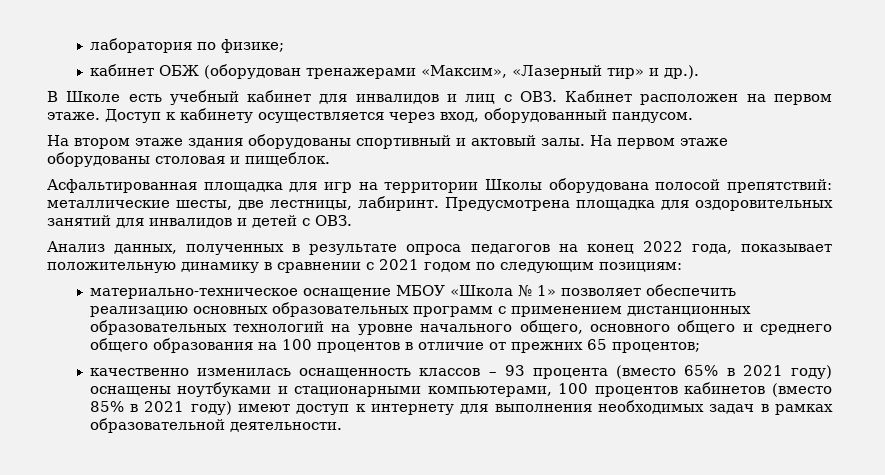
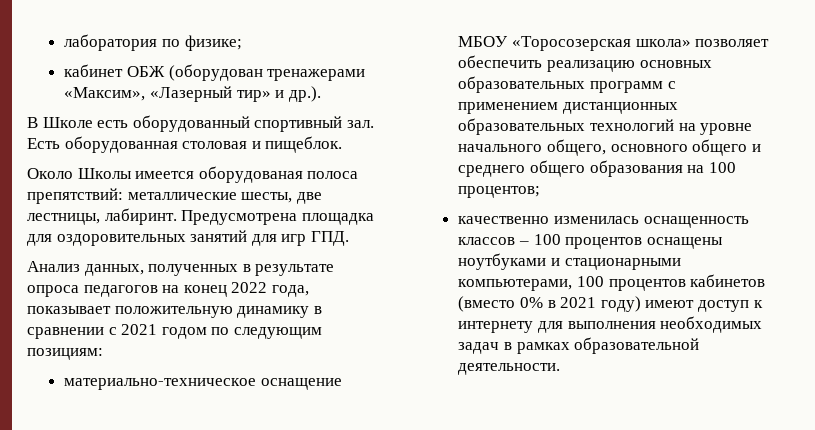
[169,90,833,105] [47,108,693,123] [47,134,728,149] [47,152,330,167] [47,178,721,193] учебный кабинет для инвалидов и лиц с ОВЗ. Кабинет расположен на первом этаже. Доступ к кабинету осуществляется через вход, оборудованный пандусом. // На втором этаже здания оборудованы спортивный и актовый залы. На первом этаже оборудованы столовая и пищеблок. // Асфальтированная площадка для игр на территории Школы оборудована полосой -> [132,115,374,132] [27,136,343,153] [27,166,359,183] оборудованный спортивный зал. Есть оборудованная столовая и пищеблок. // Около Школы имеется оборудованая полоса
[149,215,352,228] инвалидов и детей с ОВЗ. -> [281,231,349,246] игр ГПД.
[449,285,556,297] «Школа № 1» -> [512,36,691,51] «Торосозерская школа»
[316,339,607,353] процентов в отличие от прежних 65 -> (736, 167) none
[504,365,832,379] 93 процента (вместо 65% в 2021 году) -> [533,234,643,249] 100 процентов
[89,401,124,412] 85% -> [520,297,544,308] 0%

